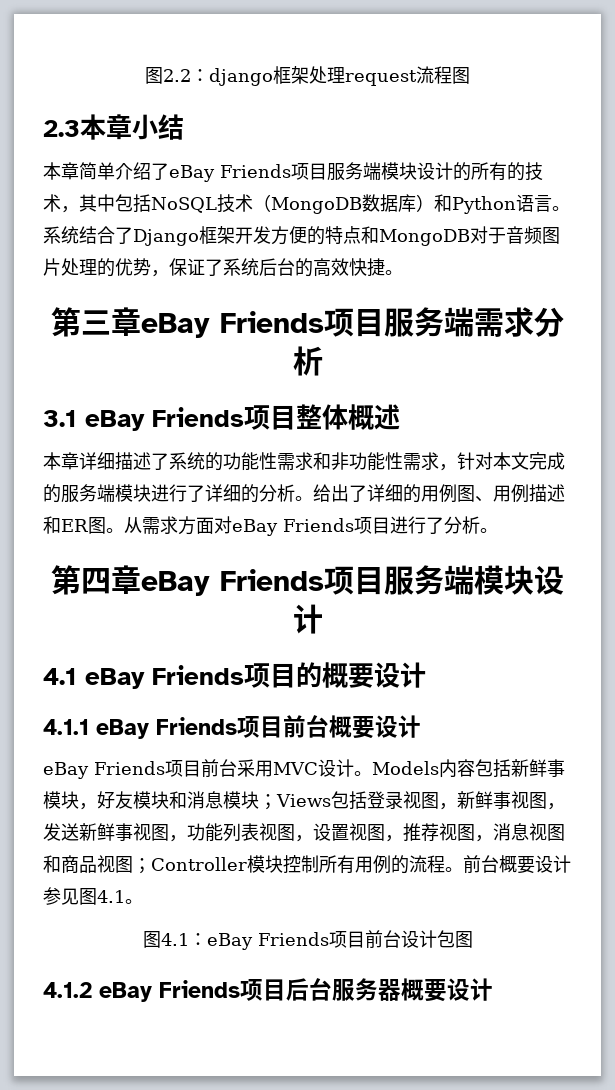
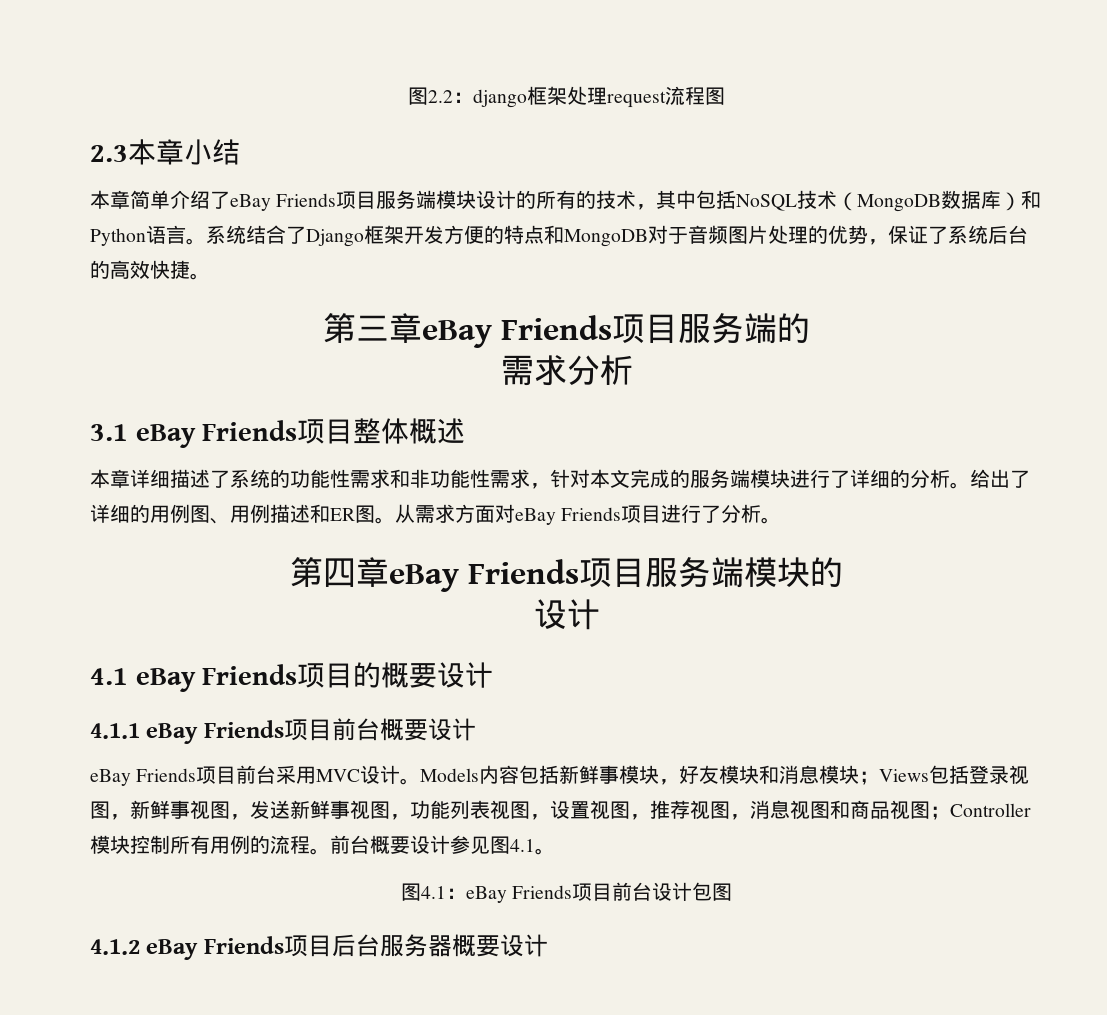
(474, 322) none -> [777,313,810,343] 的 //
(534, 580) none -> [810,557,843,587] 的 //

